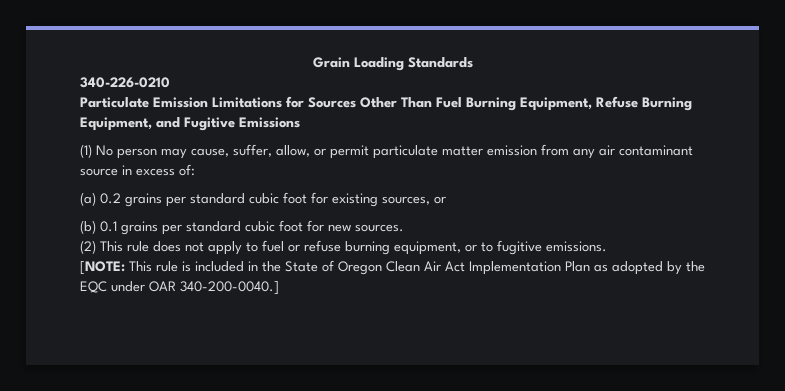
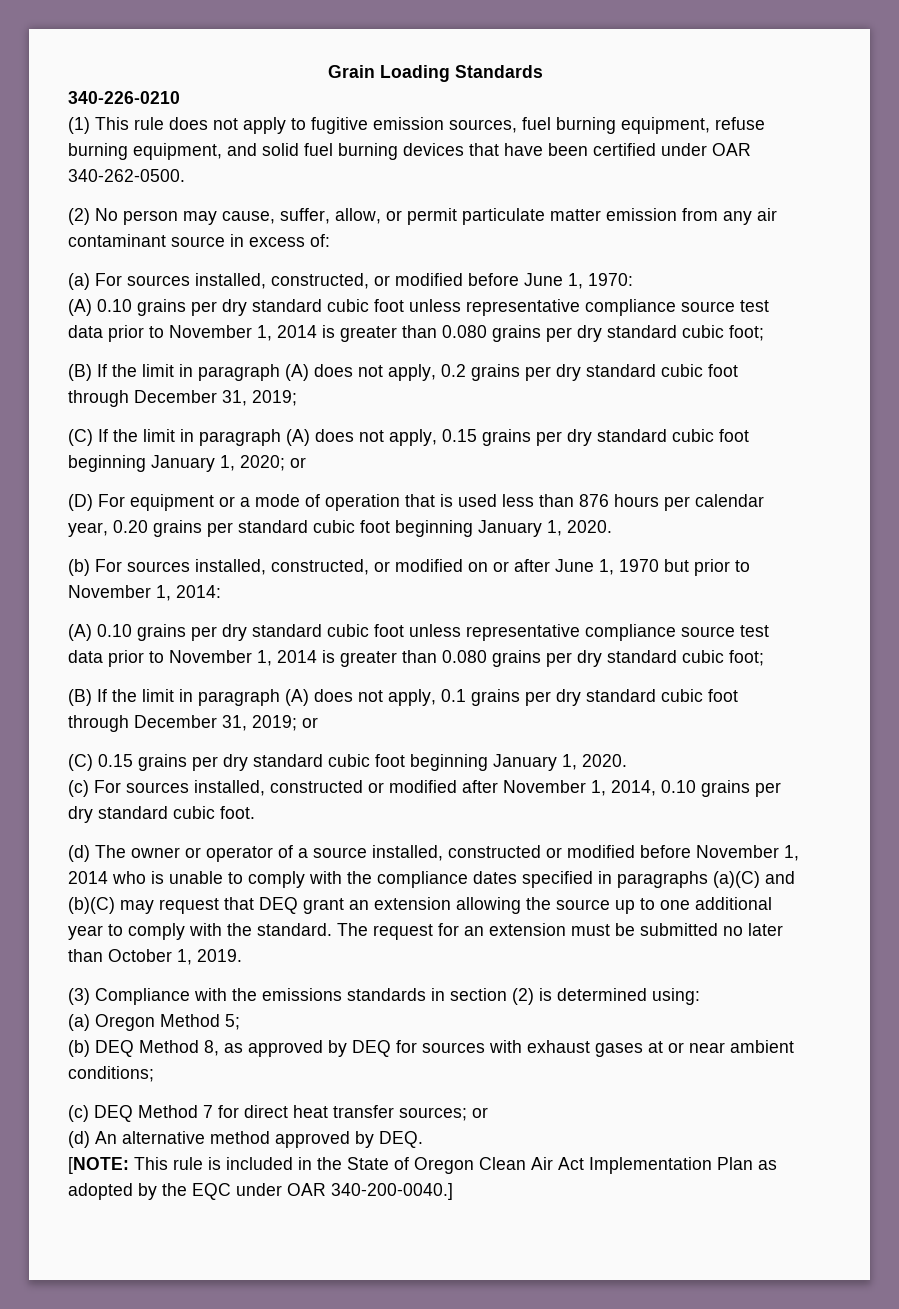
[80,96,692,111] [80,117,300,131] [80,144,92,158] Particulate Emission Limitations for Sources Other Than Fuel Burning Equipment, Refuse Burning Equipment, and Fugitive Emissions // (1) -> [68,117,765,134] [68,143,751,160] [68,169,185,182] [68,208,90,225] (1) This rule does not apply to fugitive emission sources, fuel burning equipment, refuse burning equipment, and solid fuel burning devices that have been certified under OAR 340-262-0500. // (2)
[100,192,446,207] [80,220,96,234] 0.2 grains per standard cubic foot for existing sources, or // (b) -> [95,273,633,289] [68,299,769,316] [68,325,764,342] [68,364,738,381] [68,390,297,407] [68,429,749,446] [68,455,306,472] [68,494,764,511] [68,520,612,537] [68,559,750,576] [68,585,221,601] [68,624,769,641] [68,650,764,667] [68,689,436,706] For sources installed, constructed, or modified before June 1, 1970: // (A) 0.10 grains per dry standard cubic foot unless representative compliance source test data prior to November 1, 2014 is greater than 0.080 grains per dry standard cubic foot; // (B) If the limit in paragraph (A) does not apply, 0.2 grains per dry standard cubic foot through December 31, 2019; // (C) If the limit in paragraph (A) does not apply, 0.15 grains per dry standard cubic foot beginning January 1, 2020; or // (D) For equipment or a mode of operation that is used less than 876 hours per calendar year, 0.20 grains per standard cubic foot beginning January 1, 2020. // (b) For sources installed, constructed, or modified on or after June 1, 1970 but prior to November 1, 2014: // (A) 0.10 grains per dry standard cubic foot unless representative compliance source test data prior to November 1, 2014 is greater than 0.080 grains per dry standard cubic foot; // (B) If the limit in paragraph (A) does not apply,
[186,220,404,232] [80,240,607,255] standard cubic foot for new sources. // (2) This rule does not apply to fuel or refuse burning equipment, or to fugitive emissions. -> [556,689,738,706] [68,715,318,732] [68,754,627,771] [68,780,781,797] [68,806,255,823] [68,845,799,862] [68,871,795,888] [68,897,772,914] [68,923,783,940] [68,949,242,965] [68,988,700,1005] [68,1014,240,1031] [68,1040,794,1057] [68,1066,154,1082] [68,1105,488,1122] [68,1131,423,1148] dry standard cubic foot through December 31, 2019; or // (C) 0.15 grains per dry standard cubic foot beginning January 1, 2020. // (c) For sources installed, constructed or modified after November 1, 2014, 0.10 grains per dry standard cubic foot. // (d) The owner or operator of a source installed, constructed or modified before November 1, 2014 who is unable to comply with the compliance dates specified in paragraphs (a)(C) and (b)(C) may request that DEQ grant an extension allowing the source up to one additional year to comply with the standard. The request for an extension must be submitted no later than October 1, 2019. // (3) Compliance with the emissions standards in section (2) is determined using: // (a) Oregon Method 5; // (b) DEQ Method 8, as approved by DEQ for sources with exhaust gases at or near ambient conditions; // (c) DEQ Method 7 for direct heat transfer sources; or // (d) An alternative method approved by DEQ.

